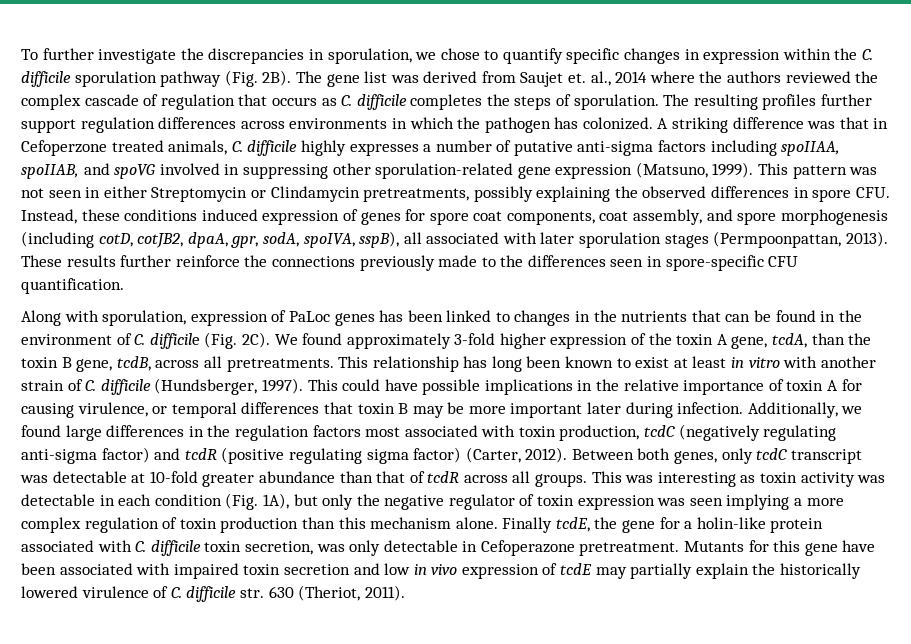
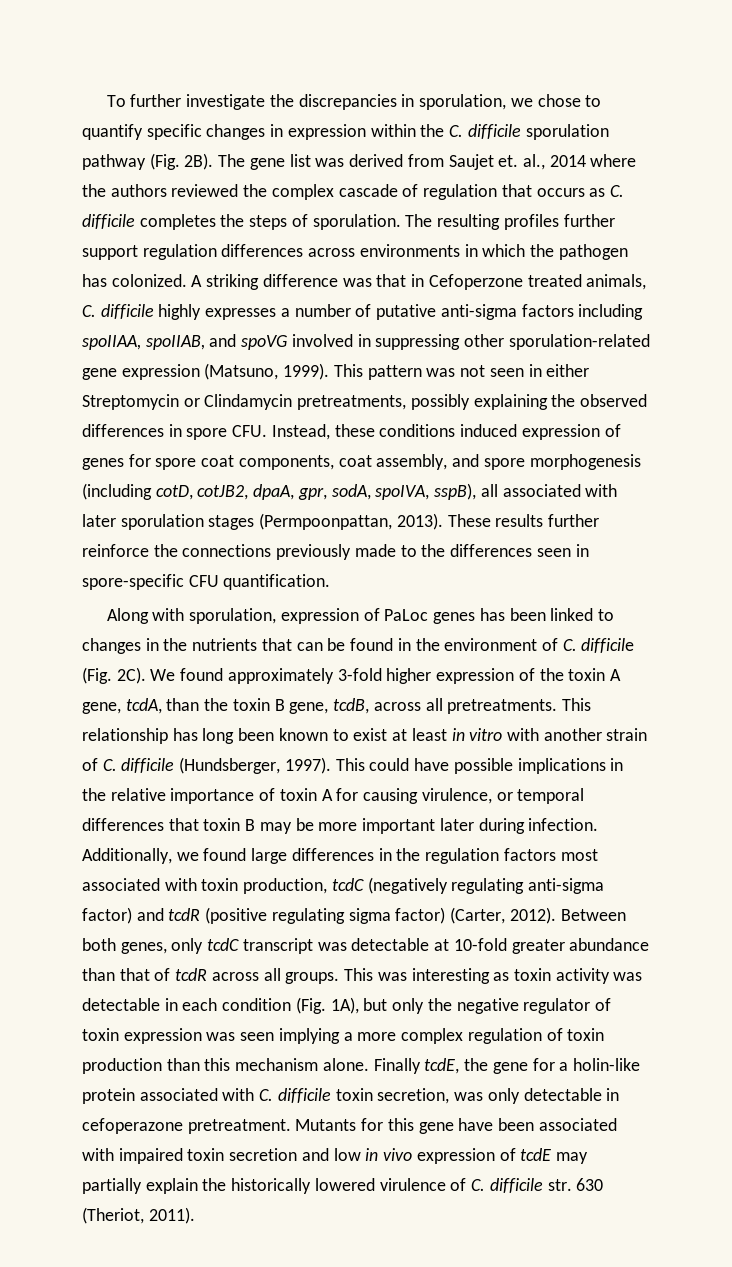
[480,540,575,556] Cefoperazone -> [82,1118,183,1134] cefoperazone

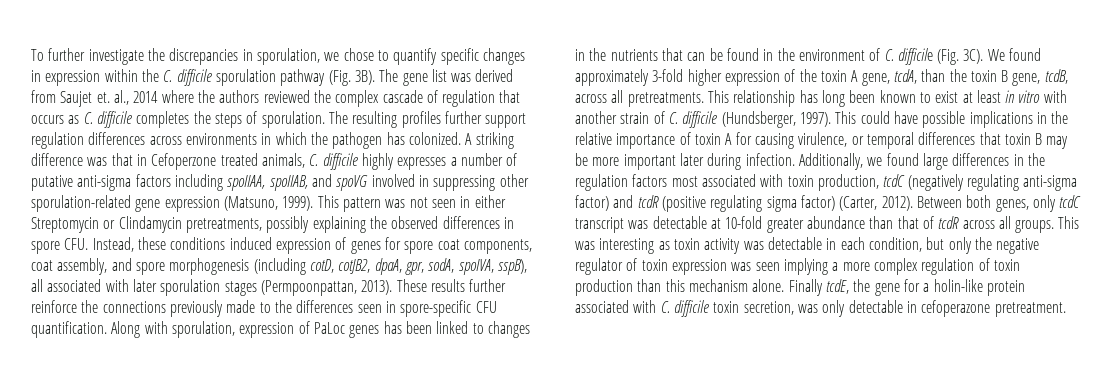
[184,153,214,170] 2B). -> [354,70,375,85] 3B).
(331, 582) // -> (107, 329) none
[116,667,146,684] 2C). -> [963,49,984,64] 3C).
[222,997,359,1014] condition (Fig. 1A), -> [868,237,922,252] condition,
[295,1118,617,1134] [82,1148,588,1164] [82,1178,604,1194] [82,1207,195,1224] Mutants for this gene have been associated with impaired toxin secretion and low in vivo expression of tcdE may partially explain the historically lowered virulence of C. difficile str. 630 (Theriot, 2011). -> (1066, 309) none

